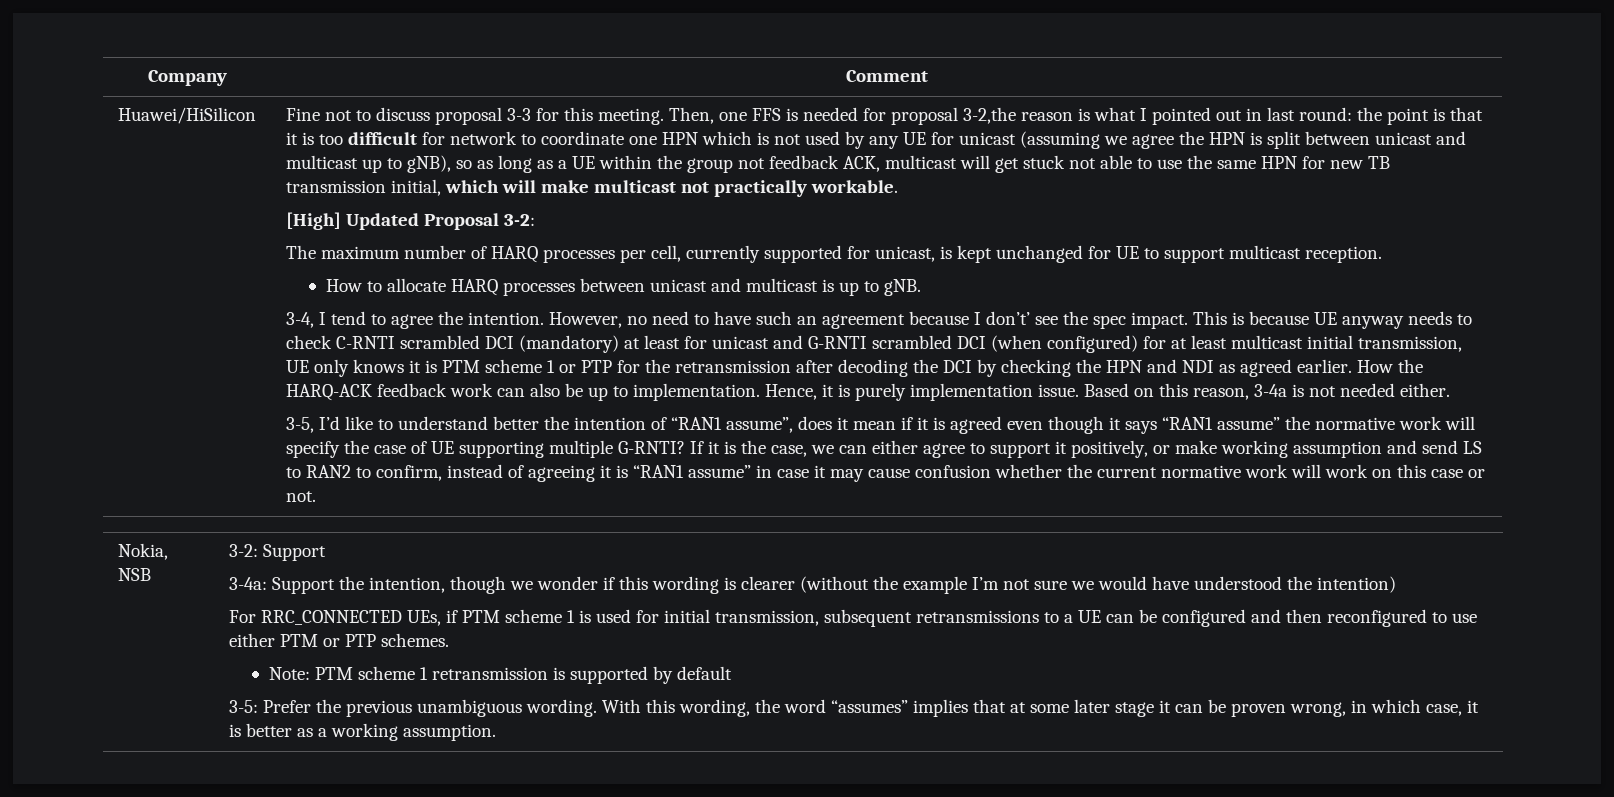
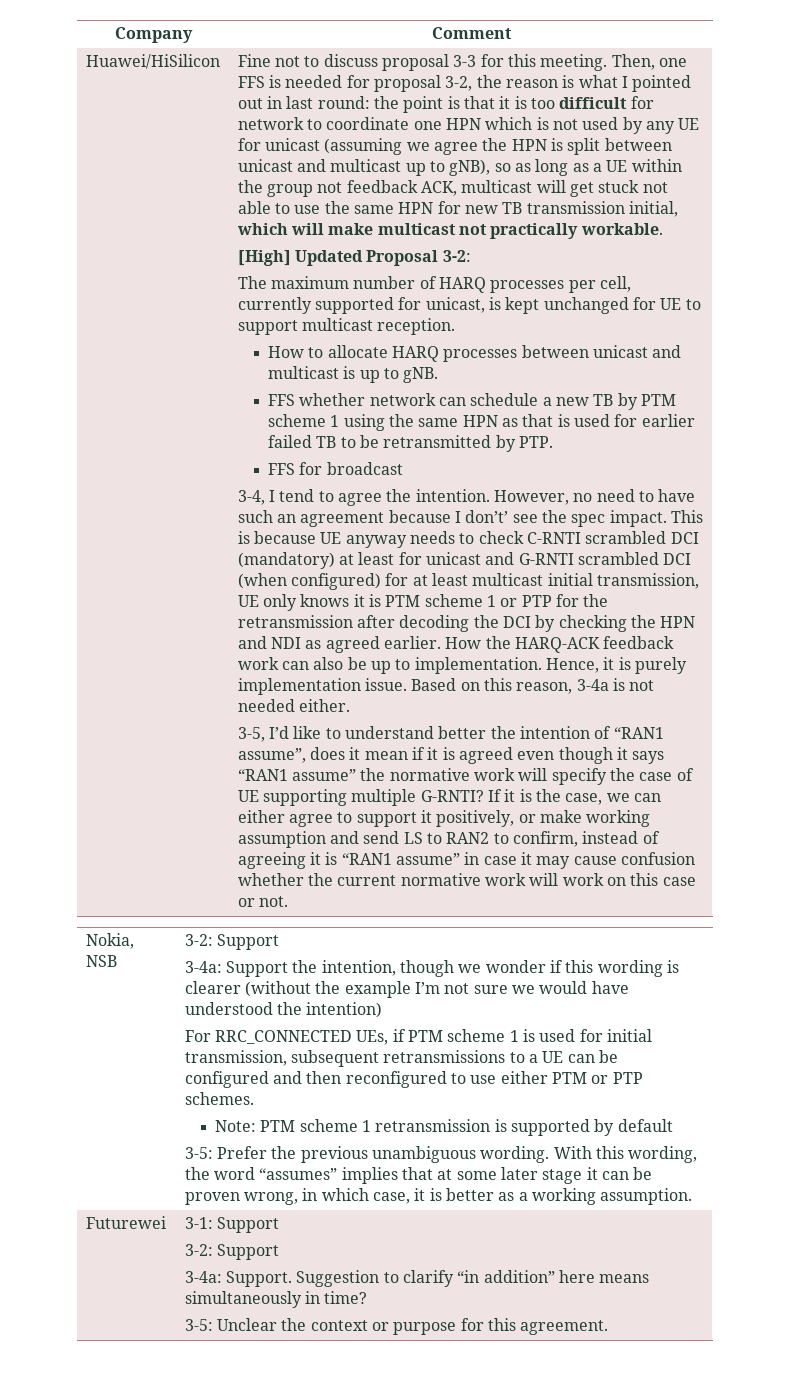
[962,107,1016,124] 3-2,the -> [445,75,502,91] 3-2, the
(922, 287) none -> [268,393,676,410] [268,414,695,431] [268,435,554,452] [268,462,403,475] // FFS whether network can schedule a new TB by PTM scheme 1 using the same HPN as that is used for earlier failed TB to be retransmitted by PTP. // FFS for broadcast
(496, 732) none -> [85,1216,166,1229] [184,1217,280,1233] [184,1244,280,1260] [184,1270,650,1287] [184,1291,368,1308] [184,1318,609,1335] // Futurewei | 3-1: Support // 3-2: Support // 3-4a: Support. Suggestion to clarify “in addition” here means simultaneously in time? // 3-5: Unclear the context or purpose for this agreement.

